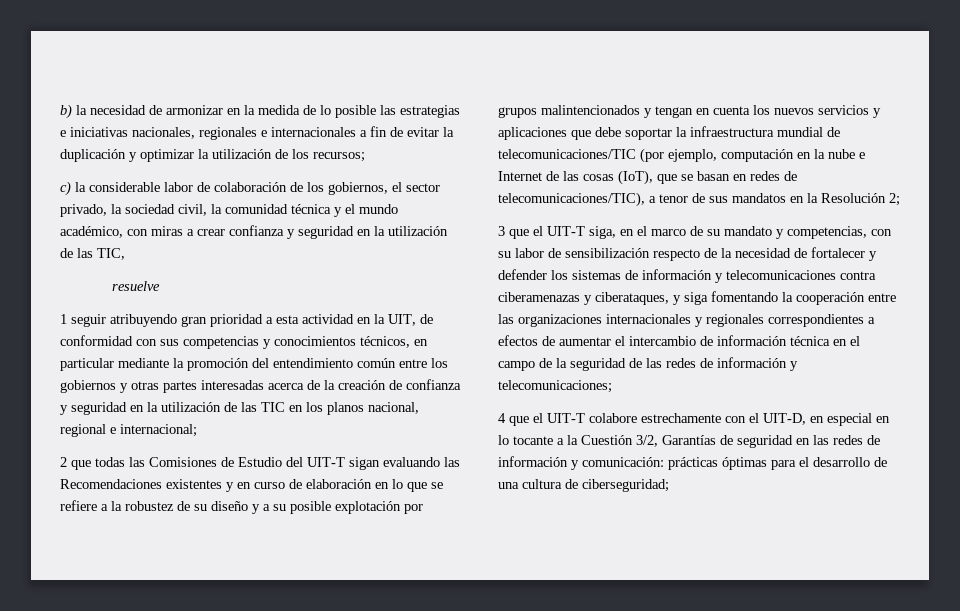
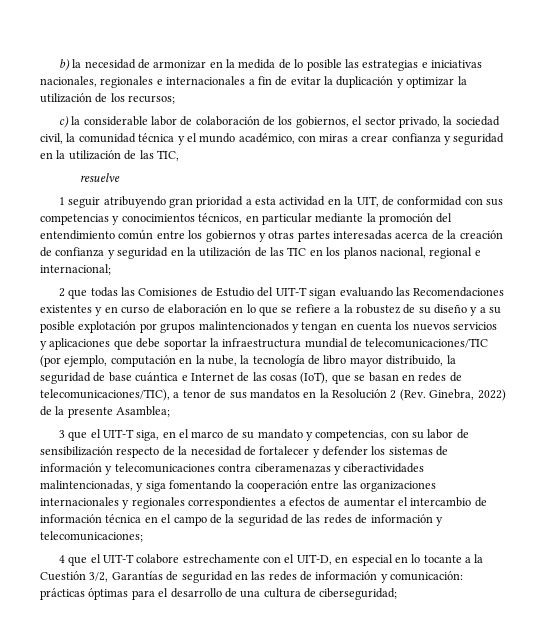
[828,149,855,159] nube -> [207,355,456,367] [40,372,179,384] nube, la tecnología de libro mayor distribuido, la seguridad de base cuántica
[889,193,900,206] 2; -> [390,389,506,401] [40,406,171,418] 2 (Rev. Ginebra, 2022) de la presente Asamblea;
[595,292,669,305] ciberataques, -> [343,463,425,473] [40,480,133,491] ciberactividades malintencionadas,

